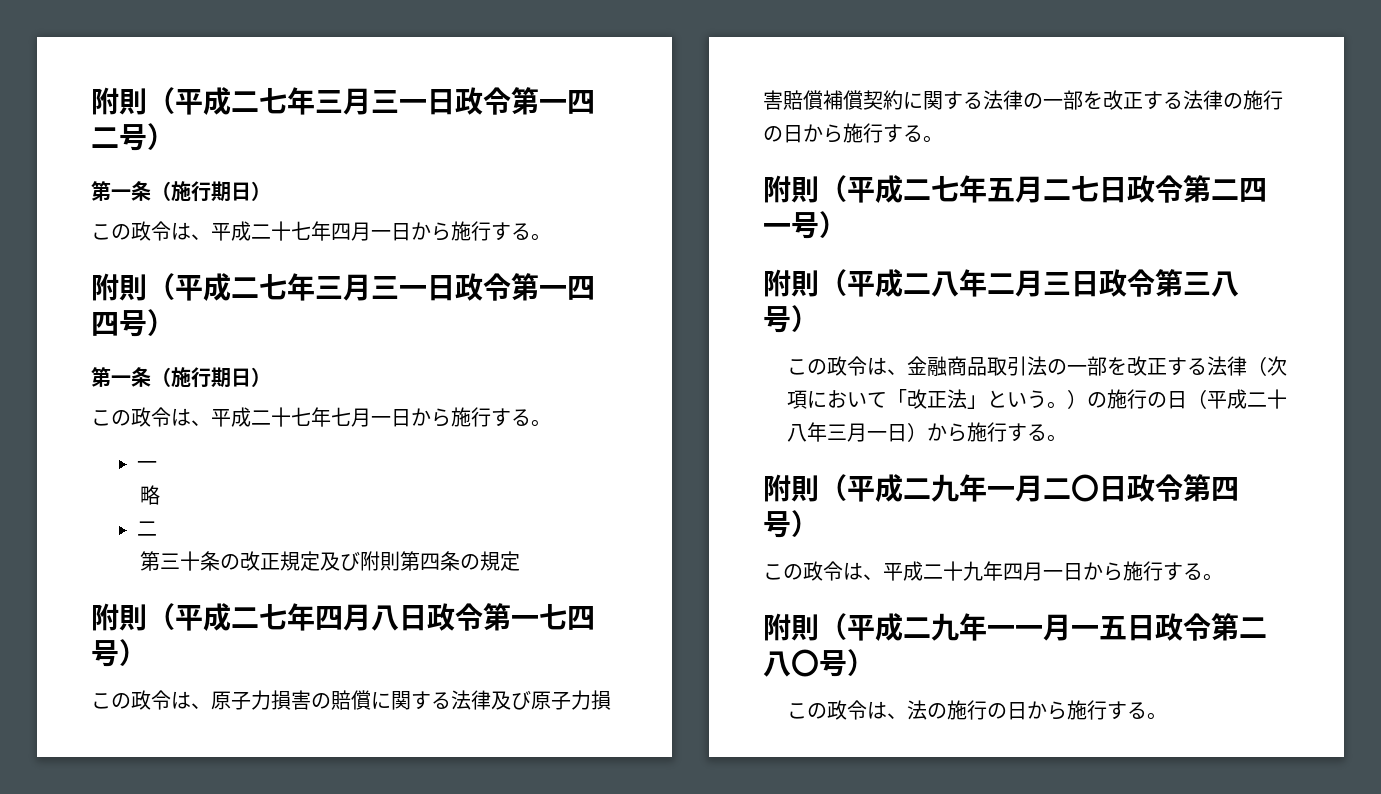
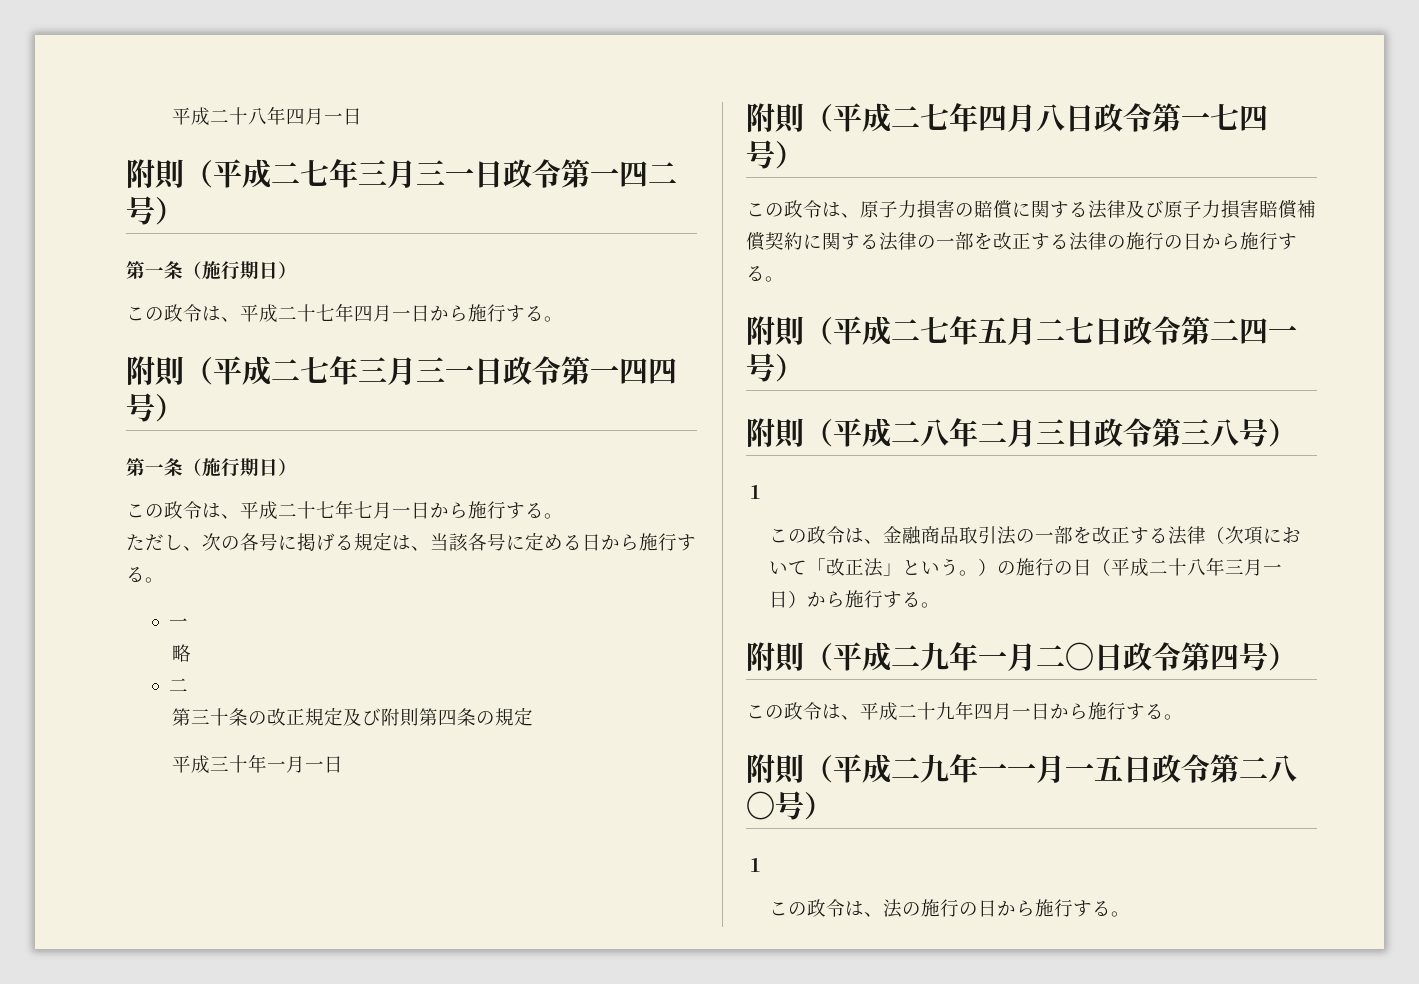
(91, 101) none -> [171,106,362,126] 平成二十八年四月一日 //
(551, 423) none -> [126,532,696,552] [126,567,164,583] // ただし、次の各号に掲げる規定は、当該各号に定める日から施行する。
(520, 561) none -> [171,754,343,774] // 平成三十年一月一日
(819, 318) none -> [746,485,765,499] // １
(875, 662) none -> [746,858,765,872] // １

